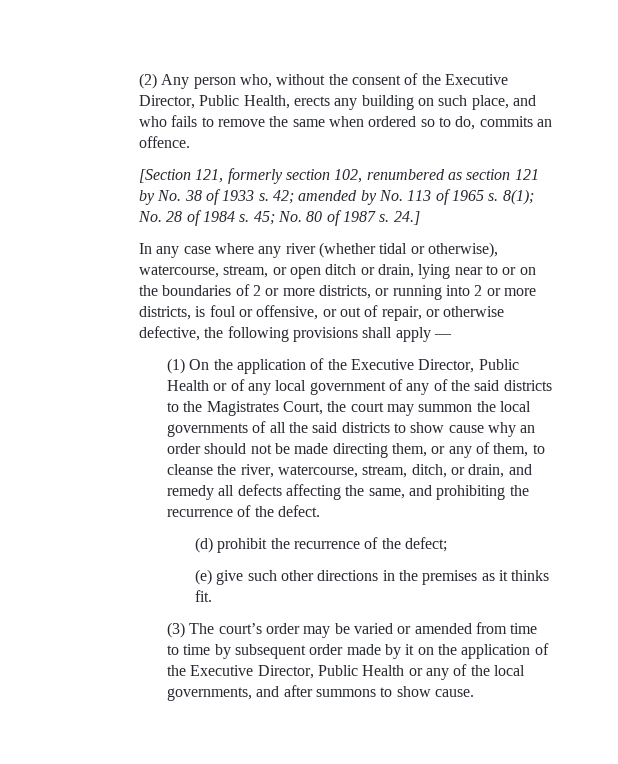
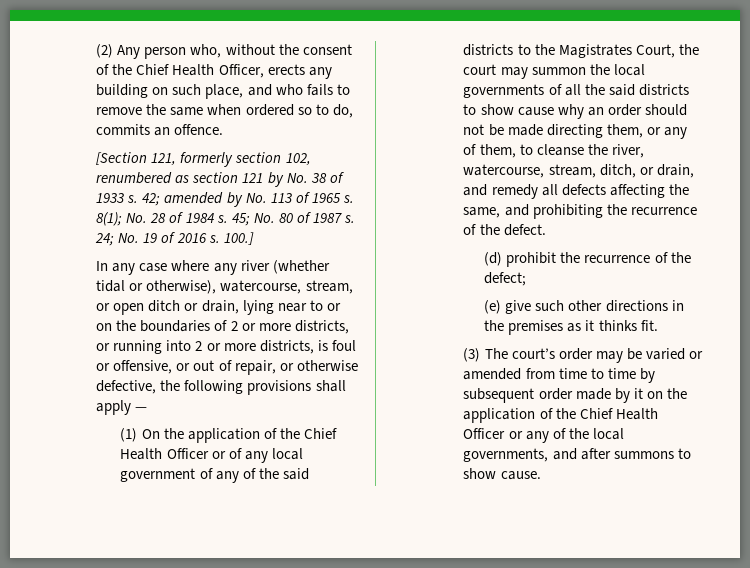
[444,74,508,85] [139,95,290,109] Executive Director, Public Health, -> [136,64,264,78] Chief Health Officer,
[393,211,420,225] 24.] -> [95,232,254,246] 24; No. 19 of 2016 s. 100.]
[351,359,519,373] [167,380,210,391] Executive Director, Public Health -> [303,428,337,439] [120,448,209,460] Chief Health Officer
[190,665,405,679] Executive Director, Public Health -> [579,408,658,420] [463,428,506,439] Chief Health Officer

